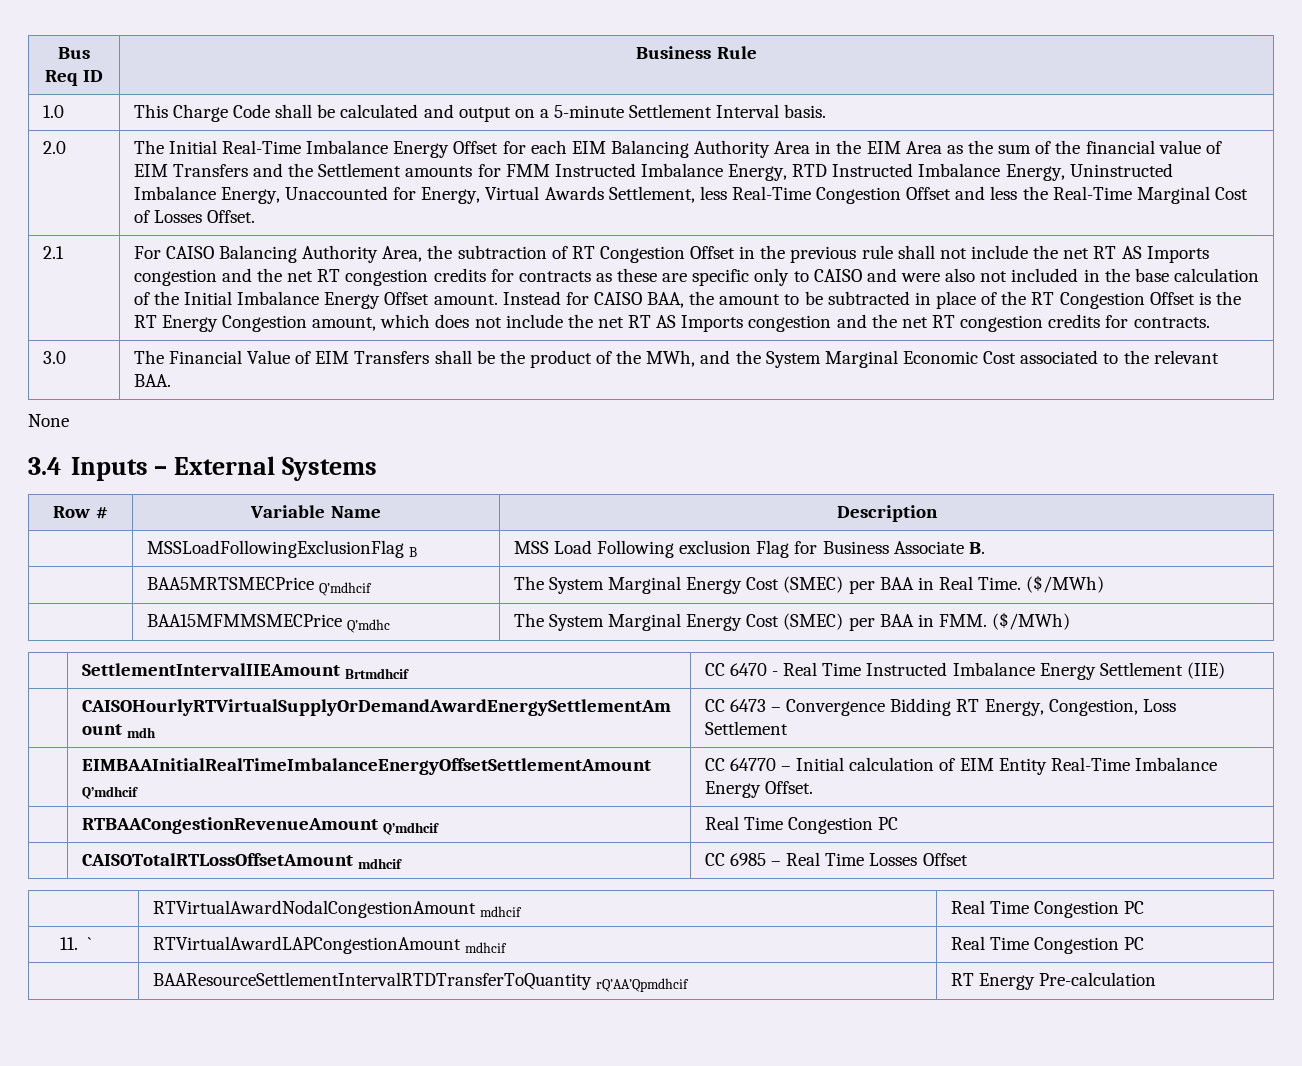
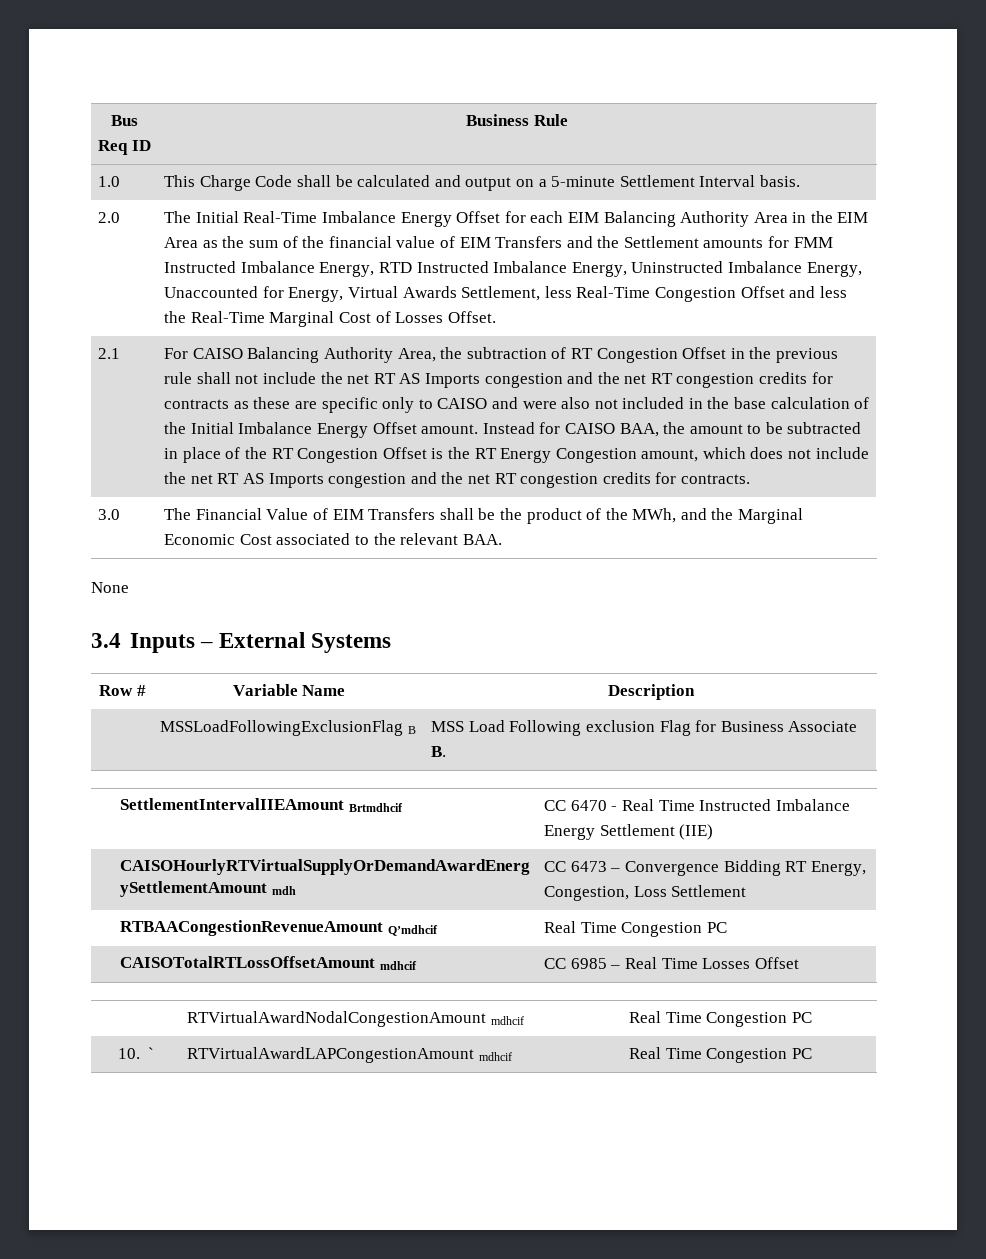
[765,351,821,368] System -> (734, 514) none
[146,577,372,596] [513,575,1105,594] [146,614,390,633] [513,612,1071,631] // | BAA5MRTSMECPrice Q’mdhcif | The System Marginal Energy Cost (SMEC) per BAA in Real Time. ($/MWh) // | BAA15MFMMSMECPrice Q’mdhc | The System Marginal Energy Cost (SMEC) per BAA in FMM. ($/MWh) -> (447, 751) none
[81,758,651,775] [81,786,138,799] [704,757,1217,775] [704,781,813,798] // | EIMBAAInitialRealTimeImbalanceEnergyOffsetSettlementAmount Q’mdhcif | CC 64770 – Initial calculation of EIM Entity Real-Time Imbalance Energy Offset. -> (747, 891) none
[59,937,78,950] 11. -> [117,1048,140,1059] 10.
[152,972,689,992] [950,972,1157,990] // | BAAResourceSettlementIntervalRTDTransferToQuantity rQ’AA’Qpmdhcif | RT Energy Pre-calculation -> (812, 1053) none

